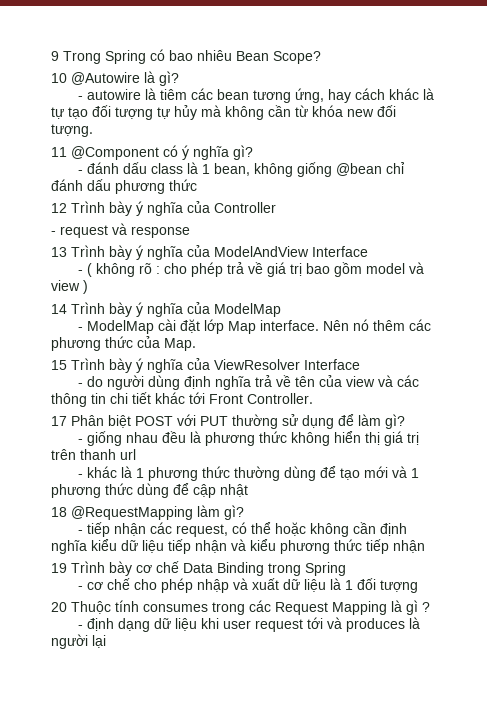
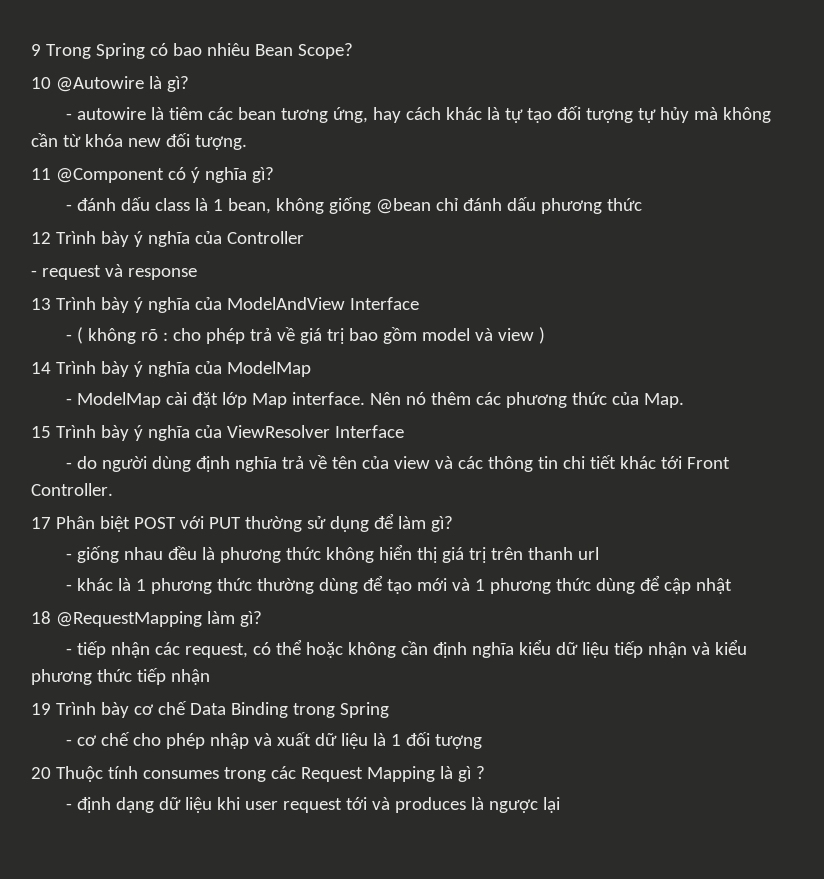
[51,634,88,649] người -> [488,799,538,813] ngược

